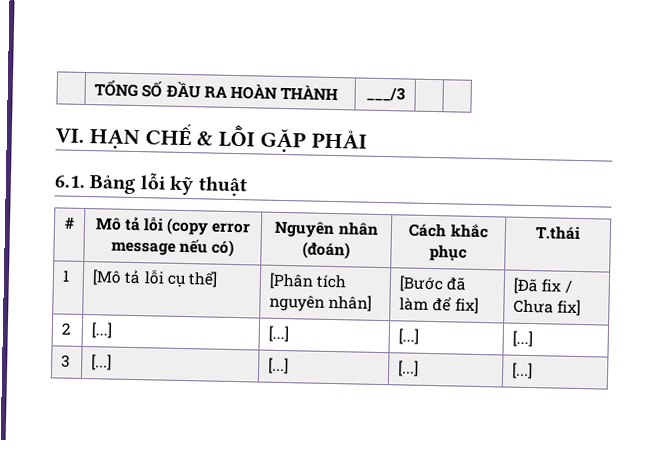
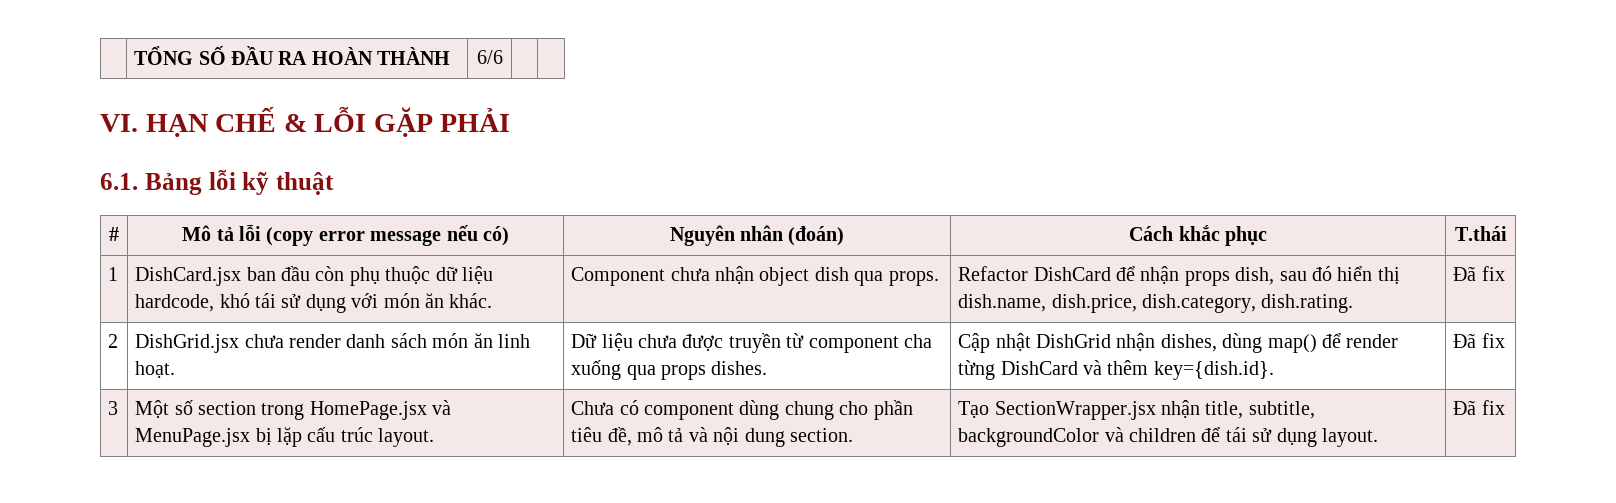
[365,86,406,102] ___/3 -> [476,50,503,64] 6/6
[92,269,218,288] [269,272,348,290] [269,294,373,312] [399,275,468,293] [399,297,479,314] [513,277,572,295] [513,299,582,317] [61,322,73,335] [91,322,114,339] [268,325,290,343] [398,328,420,345] [512,330,534,348] [61,354,71,368] [91,354,113,371] [268,357,290,375] [397,360,420,377] [511,362,534,380] [Mô tả lỗi cụ thể] | [Phân tích nguyên nhân] | [Bước đã làm để fix] | [Đã fix / Chưa fix] // 2 | [...] | [...] | [...] | [...] // 3 | [...] | [...] | [...] | [...] -> [135,266,494,286] [135,293,493,313] [571,266,939,286] [958,266,1400,286] [958,294,1354,313] [1453,266,1505,281] [108,334,119,348] [135,333,531,353] [135,361,176,378] [571,333,933,353] [571,360,768,380] [958,333,1399,353] [958,360,1274,380] [1453,333,1505,348] [108,401,119,415] [135,400,452,420] [135,427,435,447] [571,400,913,420] [571,427,854,447] [958,400,1315,420] [958,427,1379,447] [1453,400,1505,415] DishCard.jsx ban đầu còn phụ thuộc dữ liệu hardcode, khó tái sử dụng với món ăn khác. | Component chưa nhận object dish qua props. | Refactor DishCard để nhận props dish, sau đó hiển thị dish.name, dish.price, dish.category, dish.rating. | Đã fix // 2 | DishGrid.jsx chưa render danh sách món ăn linh hoạt. | Dữ liệu chưa được truyền từ component cha xuống qua props dishes. | Cập nhật DishGrid nhận dishes, dùng map() để render từng DishCard và thêm key={dish.id}. | Đã fix // 3 | Một số section trong HomePage.jsx và MenuPage.jsx bị lặp cấu trúc layout. | Chưa có component dùng chung cho phần tiêu đề, mô tả và nội dung section. | Tạo SectionWrapper.jsx nhận title, subtitle, backgroundColor và children để tái sử dụng layout. | Đã fix

